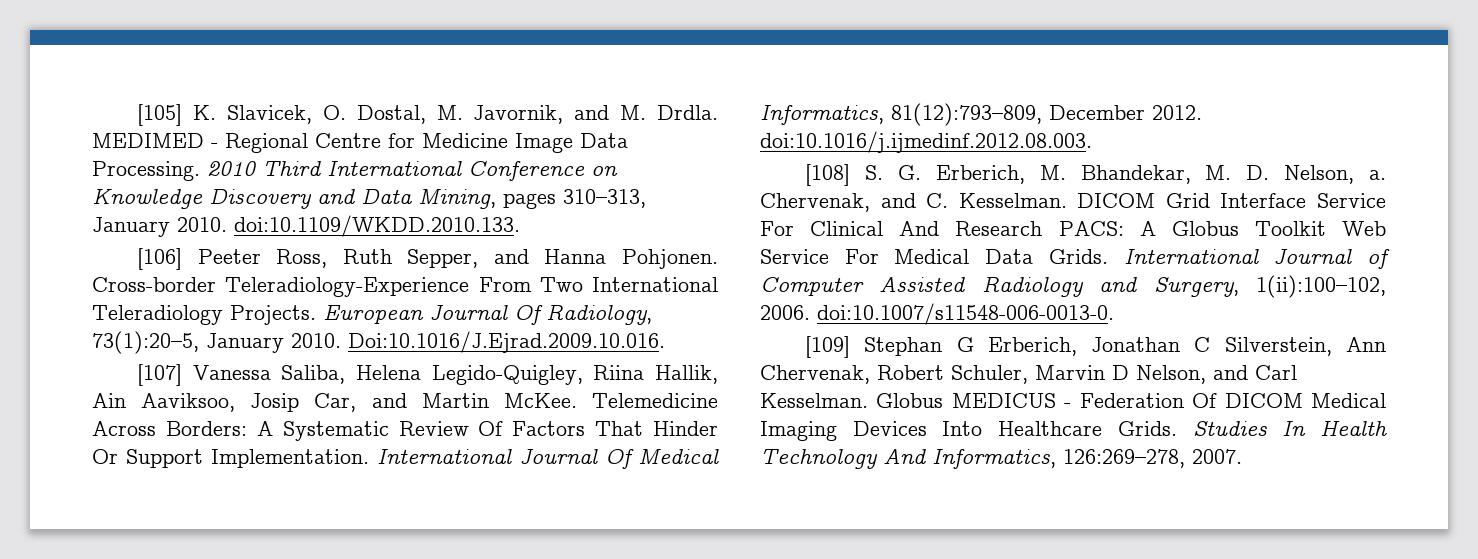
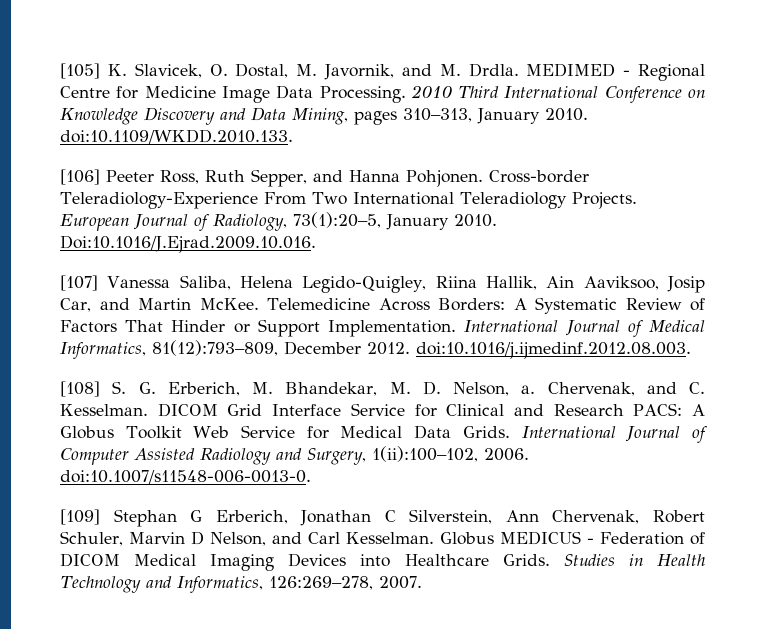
[514,305,543,325] Of -> [194,214,210,231] of
[478,421,504,436] Of -> [689,298,705,311] of
[92,449,118,464] Or -> [233,323,250,333] or
[605,449,634,469] Of -> [627,320,644,337] of
[760,221,940,236] For Clinical And -> [414,404,544,417] for Clinical and
[844,249,879,264] For -> [306,426,329,439] for
[1192,393,1218,408] Of -> [690,532,705,545] of
[942,421,983,436] Into -> [360,554,391,567] into
[1282,421,1307,436] In -> [628,554,643,566] in
[883,449,926,464] And -> [145,576,172,588] and

